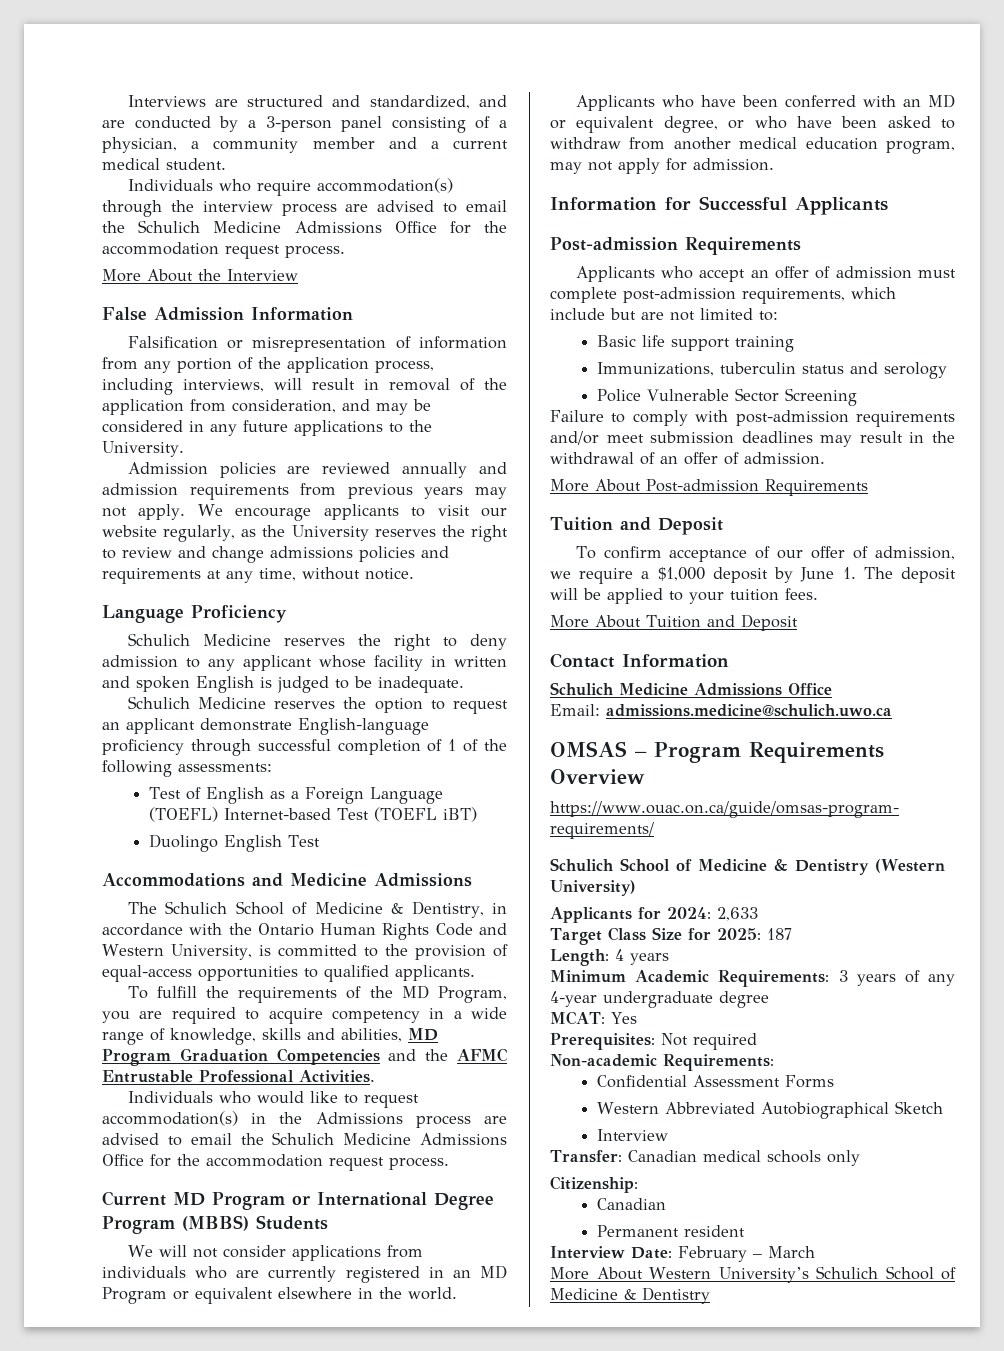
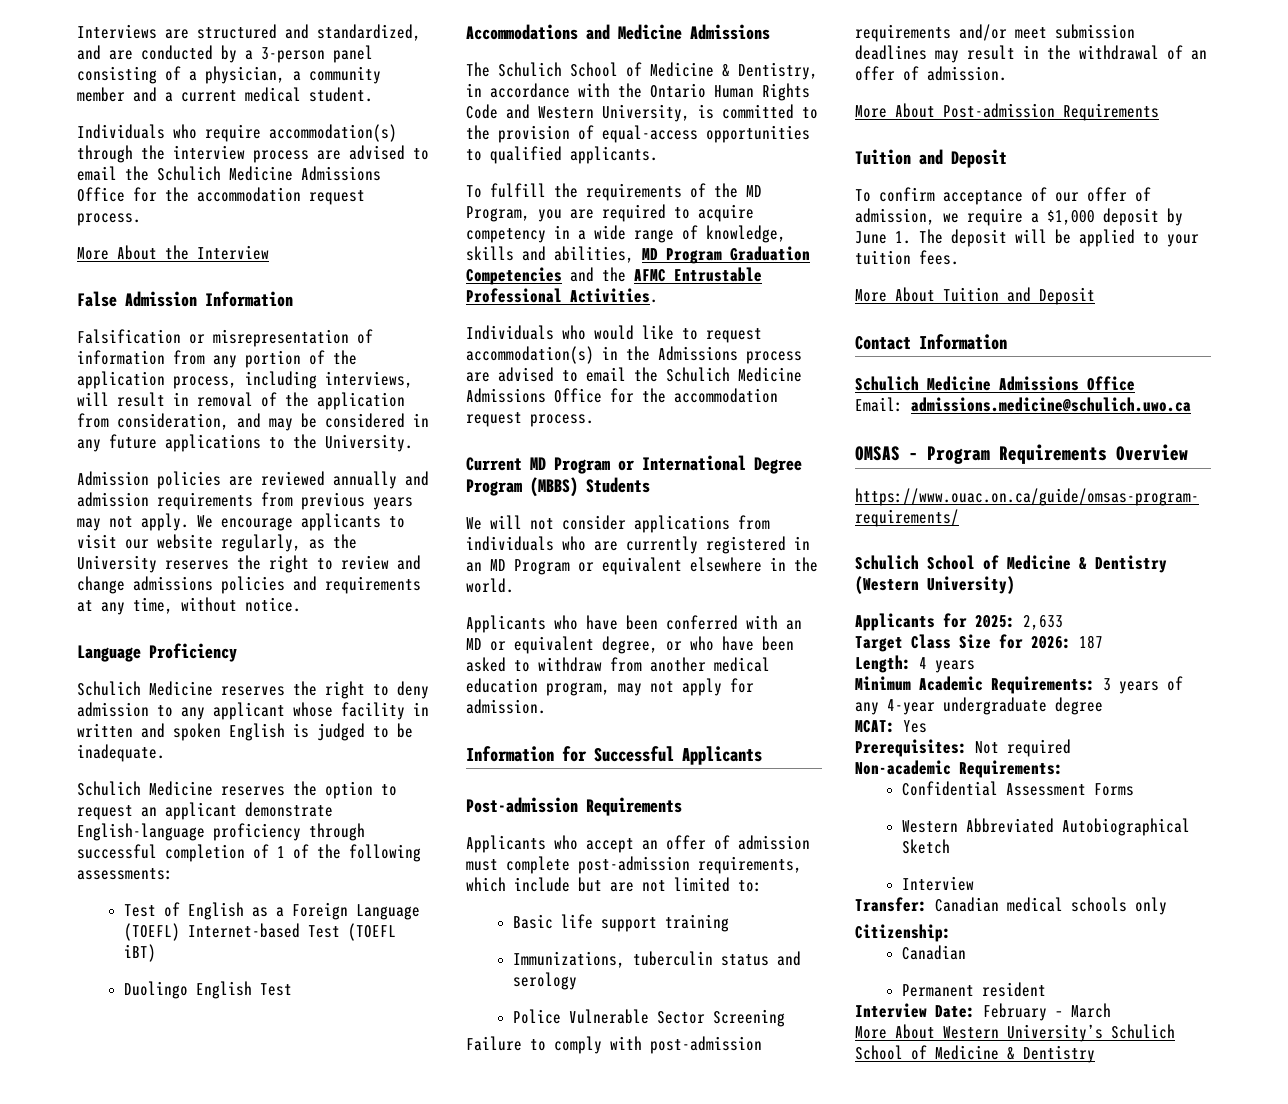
[667,907,711,919] 2024: -> [975,615,1015,628] 2025:
[716,928,761,940] 2025: -> [1031,636,1071,649] 2026:

